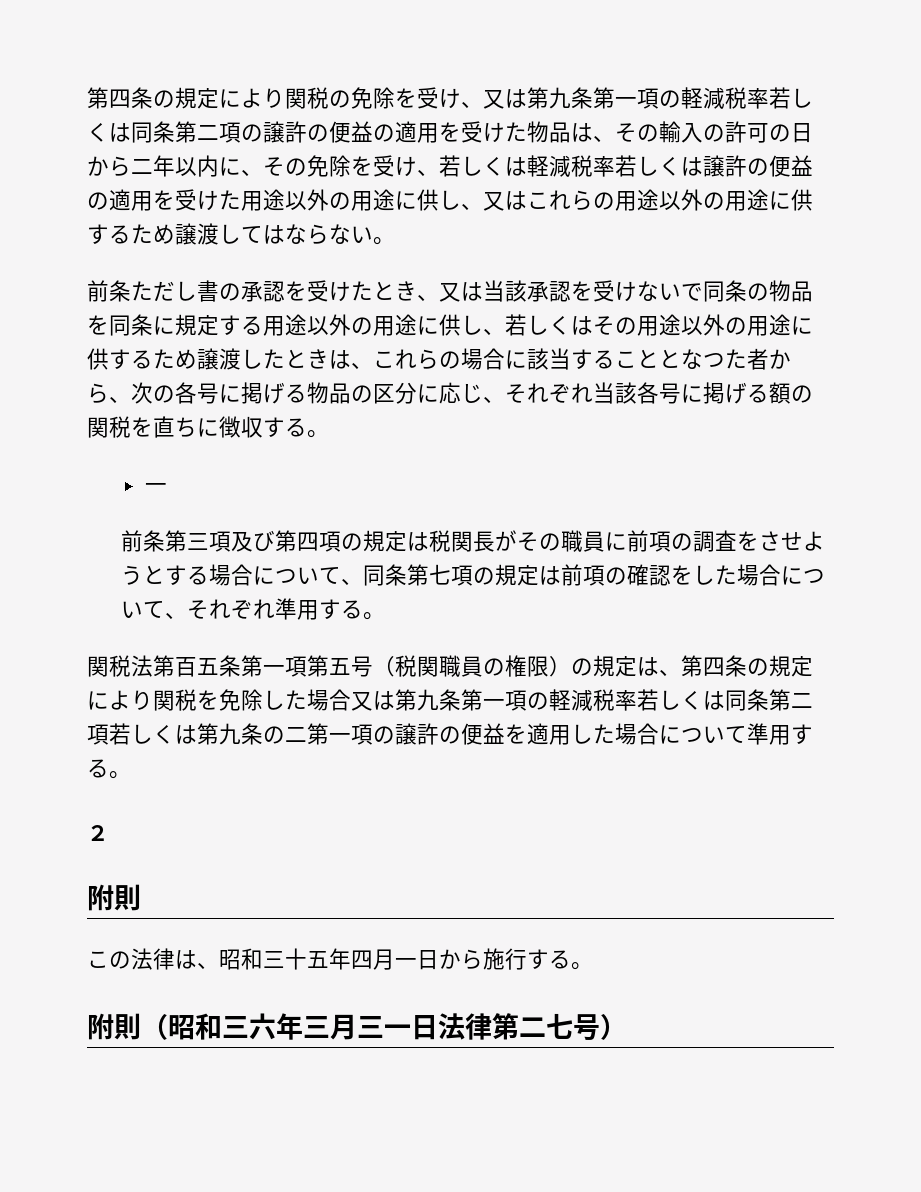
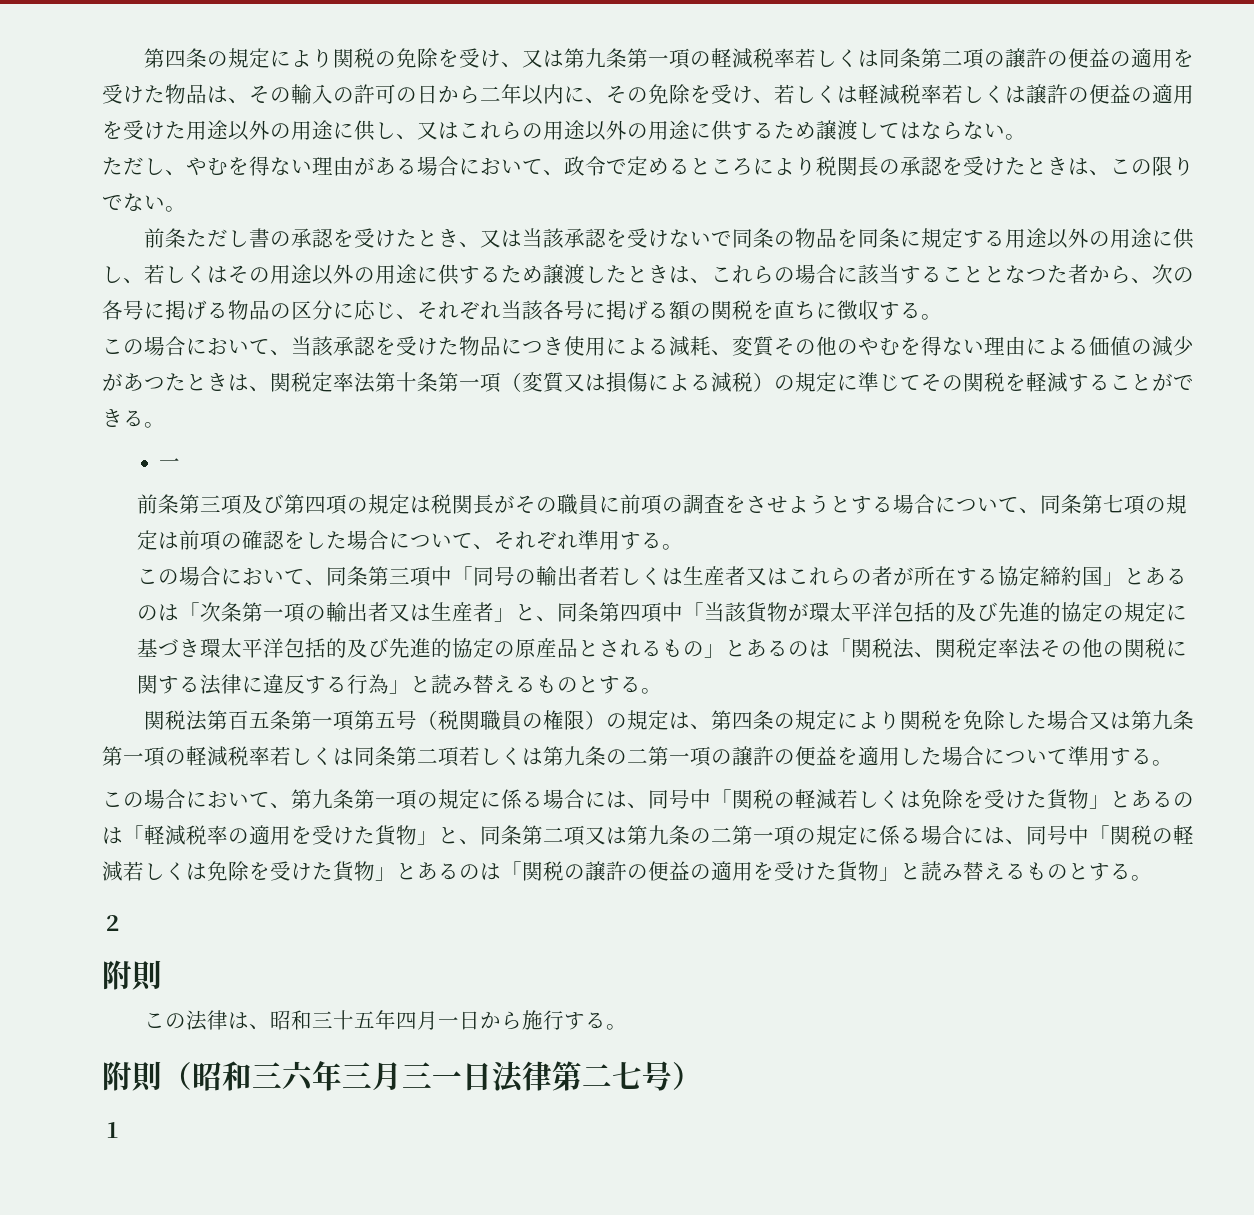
(395, 241) none -> [102,156,1194,176] [102,193,186,212] // ただし、やむを得ない理由がある場合において、政令で定めるところにより税関長の承認を受けたときは、この限りでない。
(329, 434) none -> [102,336,1194,357] [102,372,1194,393] [102,409,165,428] // この場合において、当該承認を受けた物品につき使用による減耗、変質その他のやむを得ない理由による価値の減少があつたときは、関税定率法第十条第一項（変質又は損傷による減税）の規定に準じてその関税を軽減することができる。
(385, 616) none -> [136,566,1187,587] [136,602,1187,623] [136,638,1187,659] [136,674,662,695] // この場合において、同条第三項中「同号の輸出者若しくは生産者又はこれらの者が所在する協定締約国」とあるのは「次条第一項の輸出者又は生産者」と、同条第四項中「当該貨物が環太平洋包括的及び先進的協定の規定に基づき環太平洋包括的及び先進的協定の原産品とされるもの」とあるのは「関税法、関税定率法その他の関税に関する法律に違反する行為」と読み替えるものとする。
(131, 775) none -> [102,789,1194,810] [102,825,1194,846] [102,861,1152,882] // この場合において、第九条第一項の規定に係る場合には、同号中「関税の軽減若しくは免除を受けた貨物」とあるのは「軽減税率の適用を受けた貨物」と、同条第二項又は第九条の二第一項の規定に係る場合には、同号中「関税の軽減若しくは免除を受けた貨物」とあるのは「関税の譲許の便益の適用を受けた貨物」と読み替えるものとする。
(627, 1027) none -> [102,1122,123,1138] // １

